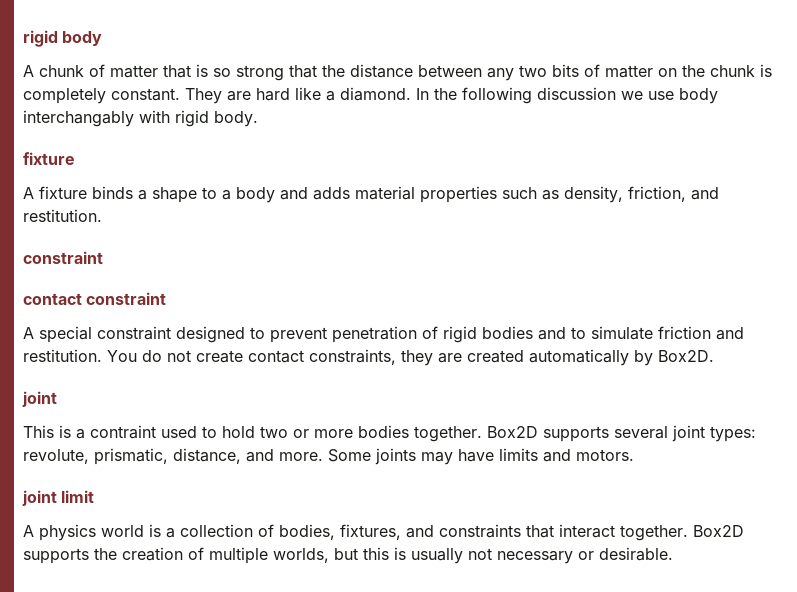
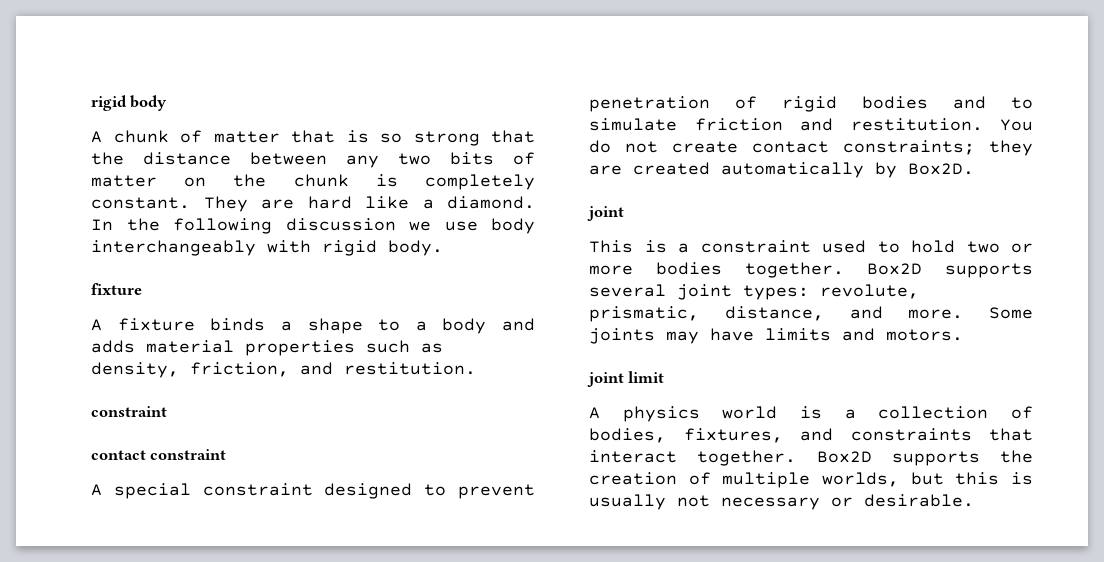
[23,110,134,127] interchangably -> [91,240,256,256] interchangeably
[309,349,396,365] constraints, -> [843,140,975,155] constraints;
[90,425,156,439] contraint -> [700,240,811,253] constraint

